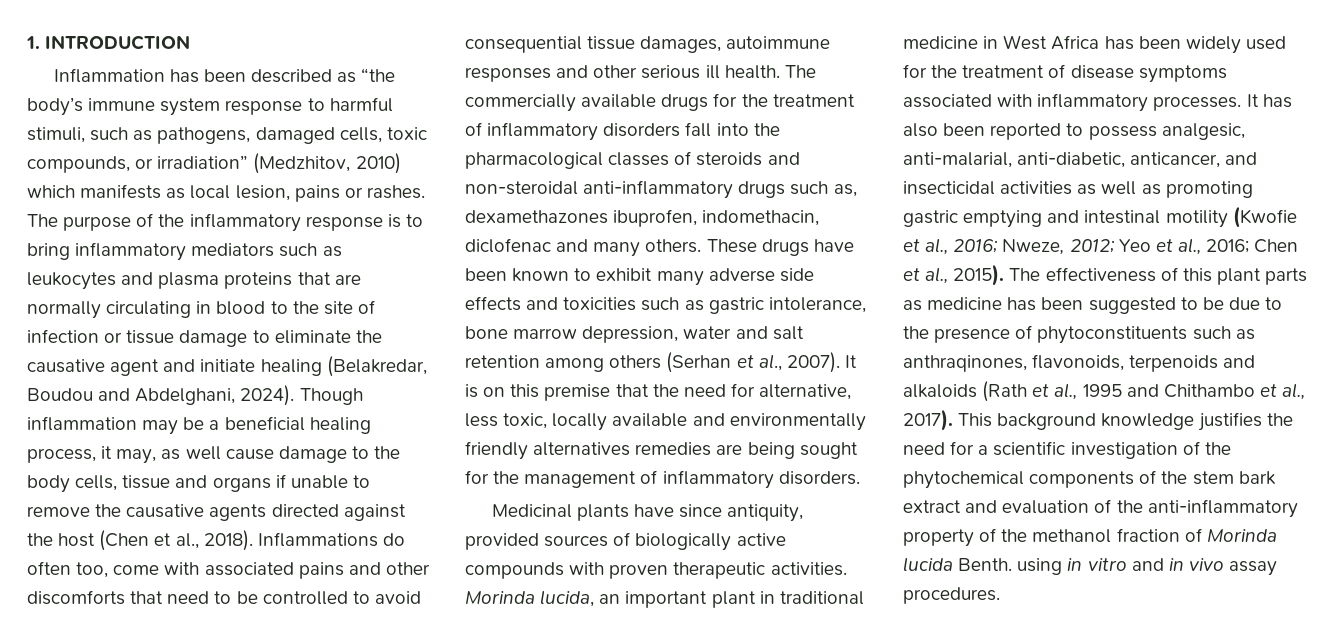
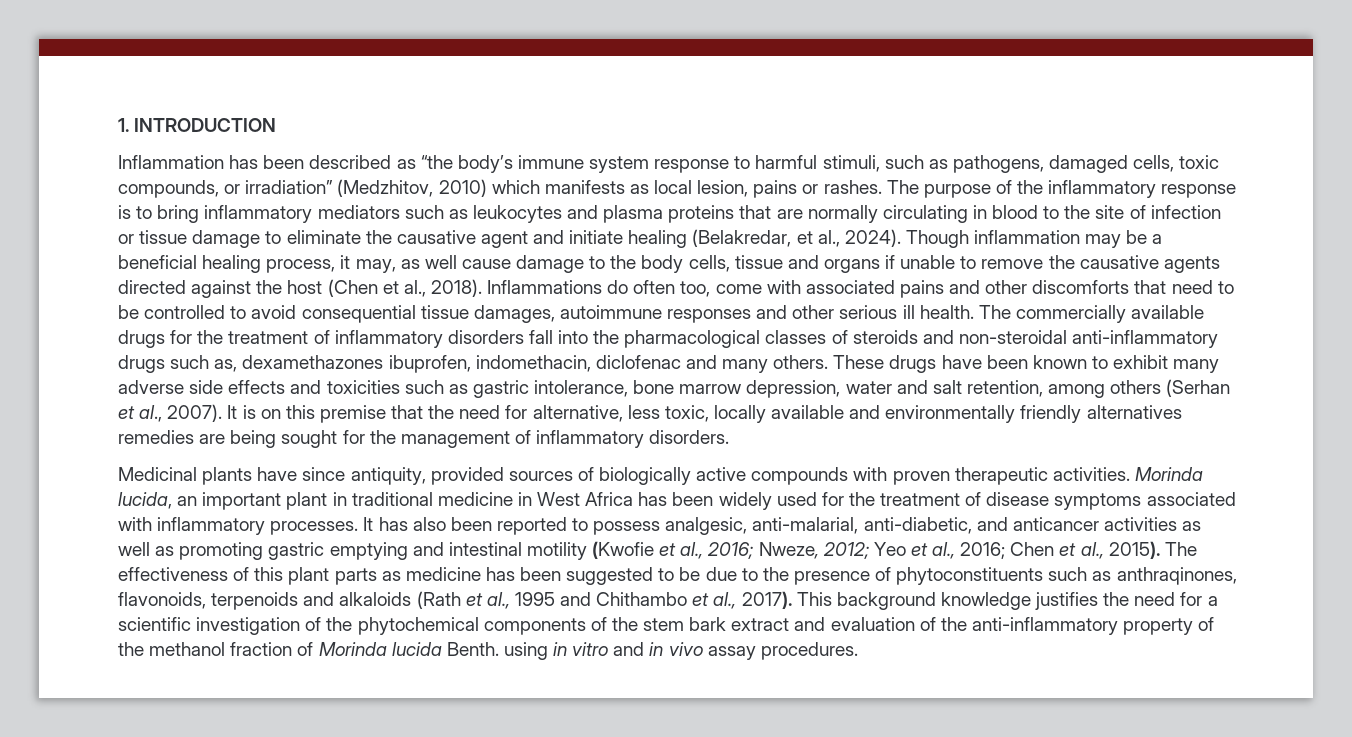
[27,388,236,405] Boudou and Abdelghani, -> [796,230,840,247] et al.,
[465,355,540,368] retention -> [966,380,1043,397] retention,
[1130,152,1258,168] [903,181,995,195] anticancer, and insecticidal -> [976,517,1099,531] and anticancer

